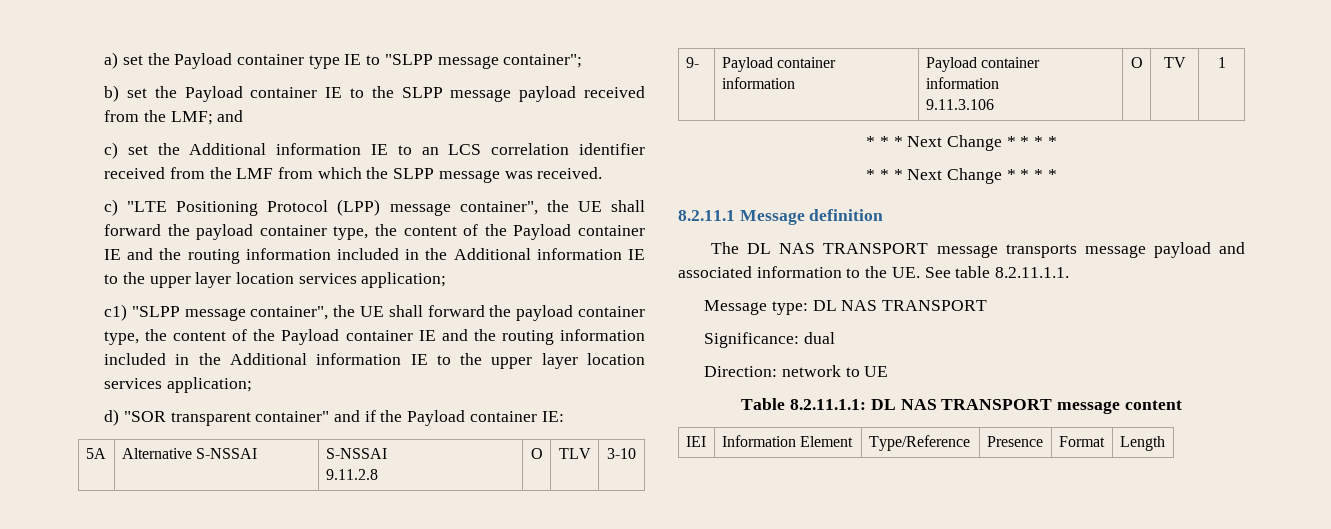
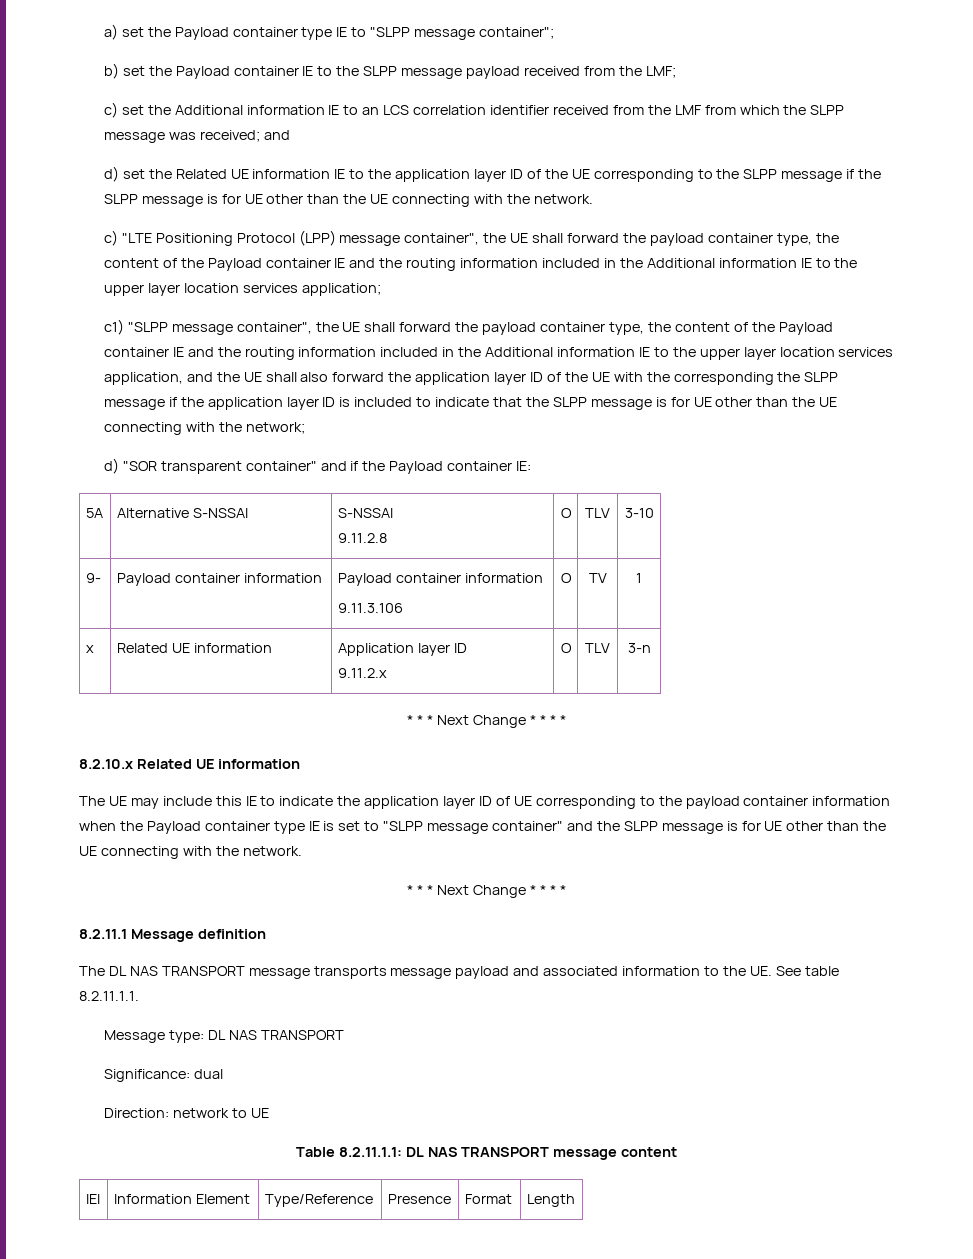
[217,110,244,122] and -> (676, 72) none
[537,167,603,179] received. -> [199,130,290,142] [103,166,882,182] [103,194,593,207] received; and // d) set the Related UE information IE to the application layer ID of the UE corresponding to the SLPP message if the SLPP message is for UE other than the UE connecting with the network.
[166,377,252,393] application; -> [103,372,839,385] [103,397,838,410] [103,422,305,435] application, and the UE shall also forward the application layer ID of the UE with the corresponding the SLPP message if the application layer ID is included to indicate that the SLPP message is for UE other than the UE connecting with the network;
[866,135,1057,151] // * * * Next Change * * * * -> [85,645,94,653] [116,643,272,653] [337,643,467,656] [337,668,387,678] [560,643,572,653] [585,643,610,653] [627,643,651,653] [407,715,566,728] [79,759,300,769] [79,796,891,809] [79,821,887,834] [79,846,302,859] // x | Related UE information | Application layer ID // 9.11.2.x | O | TLV | 3-n // * * * Next Change * * * * // 8.2.10.x Related UE information // The UE may include this IE to indicate the application layer ID of UE corresponding to the payload container information when the Payload container type IE is set to "SLPP message container" and the SLPP message is for UE other than the UE connecting with the network.

